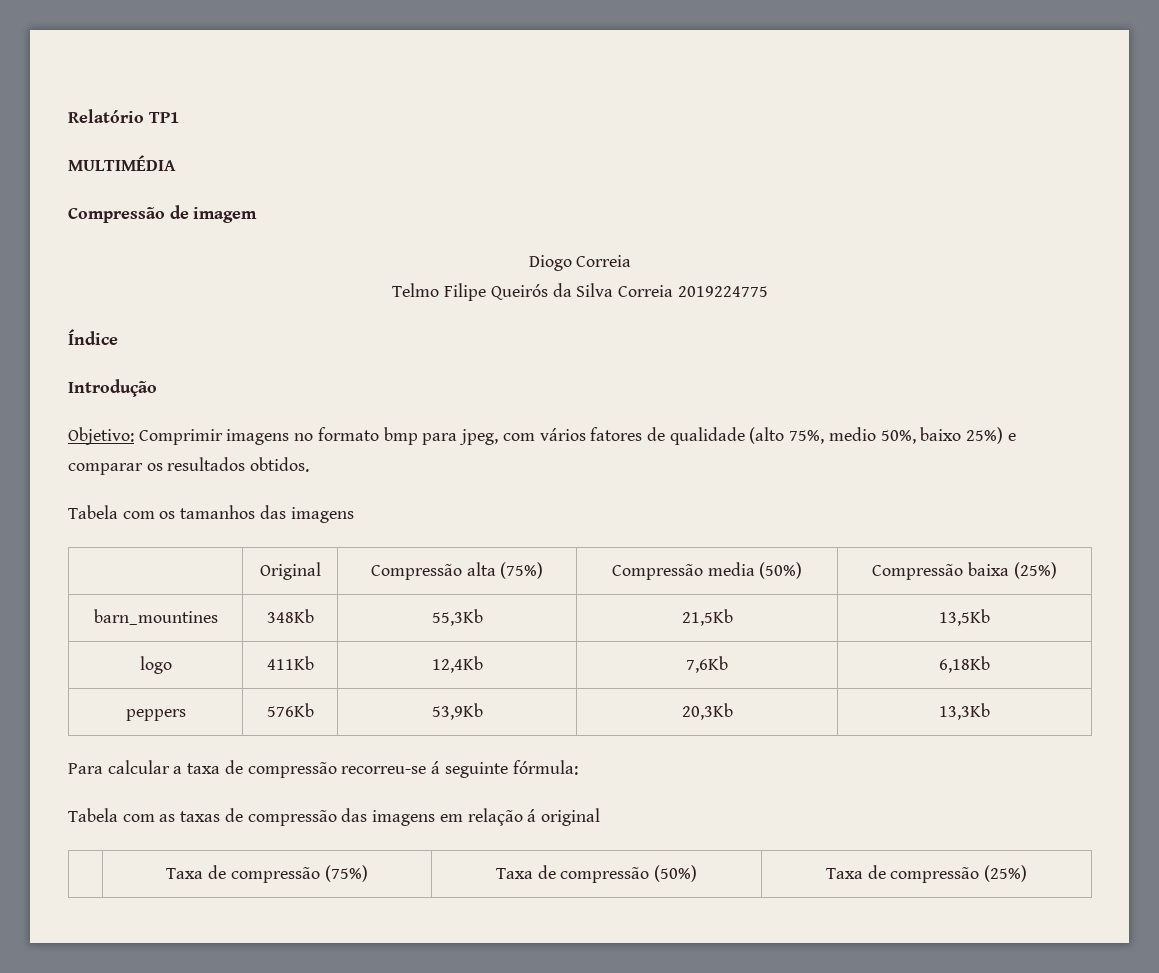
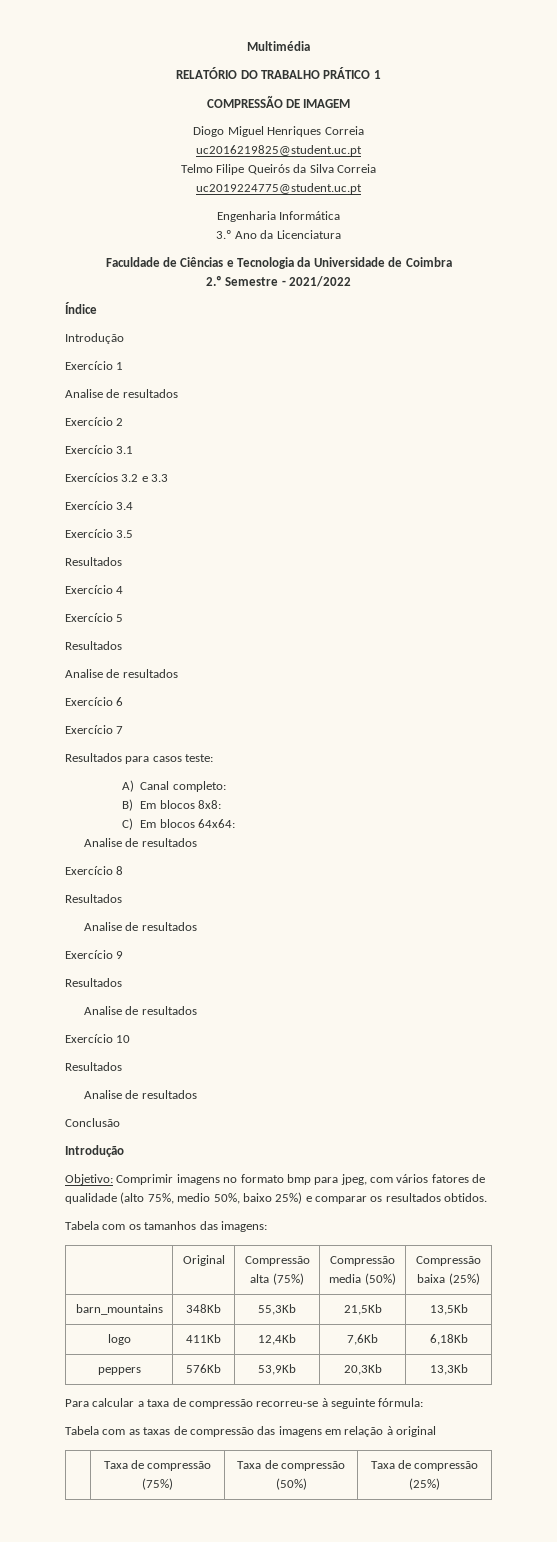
[68,109,179,123] [68,155,176,171] [68,205,258,223] Relatório TP1 // MULTIMÉDIA // Compressão de imagem -> [247,41,310,51] [176,67,381,79] [206,95,351,108] Multimédia // RELATÓRIO DO TRABALHO PRÁTICO 1 // COMPRESSÃO DE IMAGEM
[576,255,632,267] Correia -> [227,126,364,137] [196,145,362,156] Miguel Henriques Correia // uc2016219825@student.uc.pt
[677,286,768,297] [68,329,118,345] 2019224775 // Índice -> [196,183,362,194] [216,211,341,222] [216,230,341,239] [105,257,452,269] [205,276,352,287] [65,302,97,314] [65,333,124,344] [65,361,124,370] [65,389,178,398] [65,417,124,426] [65,445,134,454] [65,473,169,482] [65,501,134,510] [65,529,134,538] [65,557,122,566] [65,585,124,594] [65,613,124,622] [65,641,122,650] [65,669,178,678] [65,697,124,706] [65,725,124,734] [65,753,214,764] [121,780,226,792] [121,799,222,811] [121,818,236,830] [83,838,197,847] [65,866,124,875] [65,894,122,903] [83,922,197,931] [65,950,124,959] [65,978,122,987] [83,1006,197,1015] [65,1034,131,1043] [65,1062,122,1071] [83,1090,197,1099] [65,1118,120,1127] // uc2019224775@student.uc.pt // Engenharia Informática // 3.º Ano da Licenciatura // Faculdade de Ciências e Tecnologia da Universidade de Coimbra // 2.º Semestre - 2021/2022 // Índice // Introdução // Exercício 1 // Analise de resultados // Exercício 2 // Exercício 3.1 // Exercícios 3.2 e 3.3 // Exercício 3.4 // Exercício 3.5 // Resultados // Exercício 4 // Exercício 5 // Resultados // Analise de resultados // Exercício 6 // Exercício 7 // Resultados para casos teste: // A) Canal completo: // B) Em blocos 8x8: // C) Em blocos 64x64: // Analise de resultados // Exercício 8 // Resultados // Analise de resultados // Exercício 9 // Resultados // Analise de resultados // Exercício 10 // Resultados // Analise de resultados // Conclusão
[290,507,354,523] imagens -> [220,1221,267,1232] imagens:
[93,609,218,625] barn_mountines -> [75,1304,163,1315] barn_mountains
[431,761,441,774] á -> [321,1398,328,1407] à
[527,809,537,822] á -> [386,1426,393,1435] à

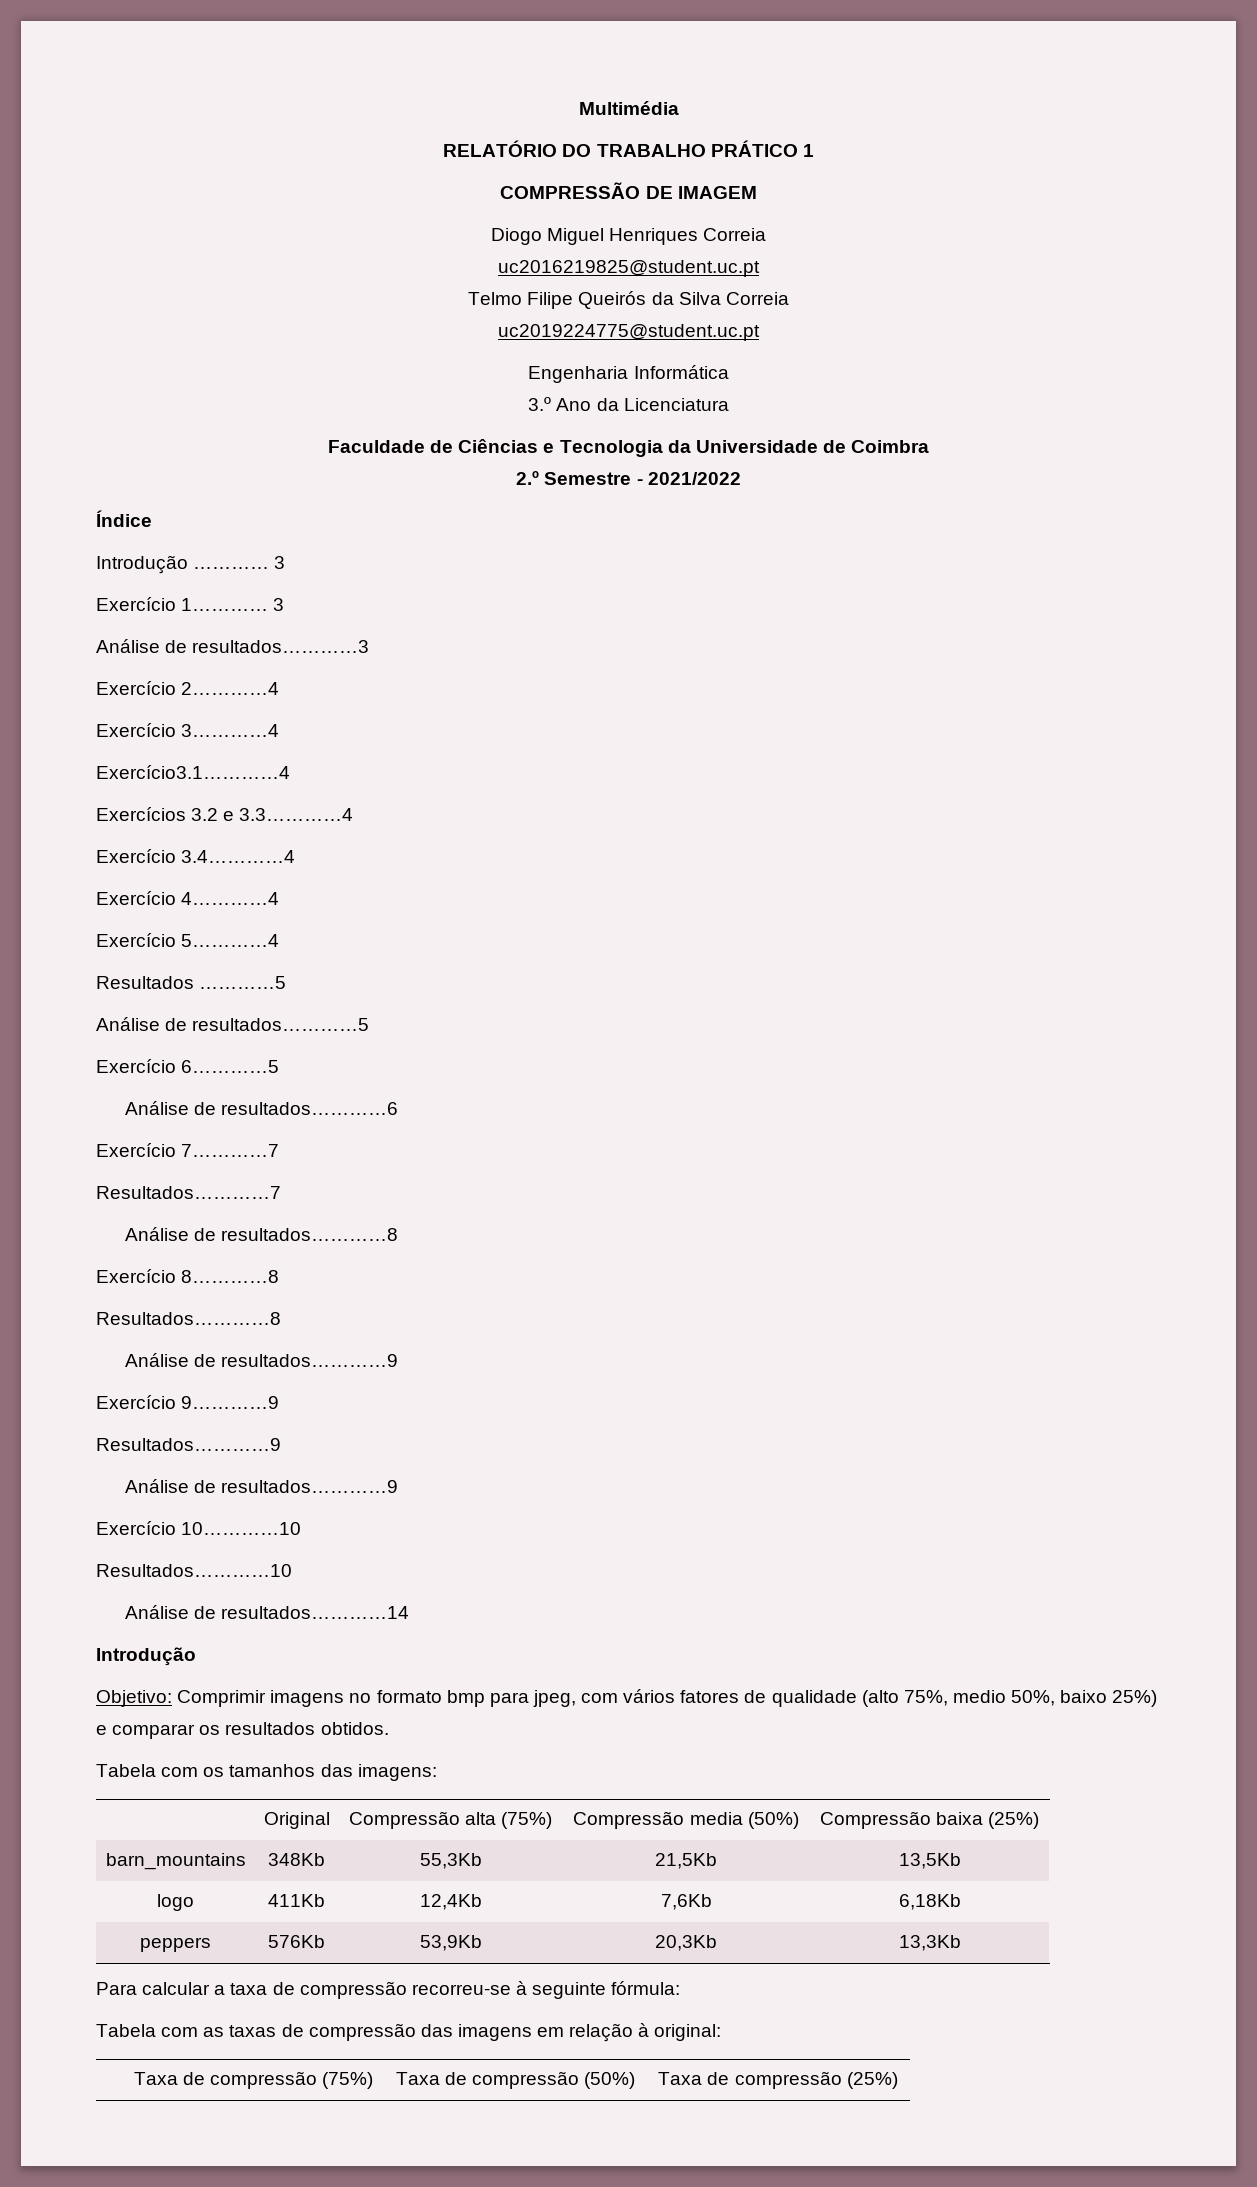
[65,361,124,370] [65,389,178,398] [65,417,124,426] [65,445,134,454] // Exercício 1 // Analise de resultados // Exercício 2 // Exercício 3.1 -> [193,556,286,569] [96,597,285,611] [96,639,370,653] [96,681,280,695] [96,723,280,737] [96,765,290,779] ………… 3 // Exercício 1………… 3 // Análise de resultados…………3 // Exercício 2…………4 // Exercício 3…………4 // Exercício3.1…………4
[151,474,169,482] [65,501,134,510] [65,529,134,538] [65,557,122,566] [65,585,124,594] [65,613,124,622] [65,641,122,650] [65,669,178,678] [65,697,124,706] [65,725,124,734] [65,753,214,764] [121,780,226,792] [121,799,222,811] [121,818,236,830] [83,838,197,847] [65,866,124,875] [65,894,122,903] [83,922,197,931] [65,950,124,959] [65,978,122,987] [83,1006,197,1015] [65,1034,131,1043] [65,1062,122,1071] [83,1090,197,1099] [65,1118,120,1127] 3.3 // Exercício 3.4 // Exercício 3.5 // Resultados // Exercício 4 // Exercício 5 // Resultados // Analise de resultados // Exercício 6 // Exercício 7 // Resultados para casos teste: // A) Canal completo: // B) Em blocos 8x8: // C) Em blocos 64x64: // Analise de resultados // Exercício 8 // Resultados // Analise de resultados // Exercício 9 // Resultados // Analise de resultados // Exercício 10 // Resultados // Analise de resultados // Conclusão -> [239,808,354,821] [96,849,296,863] [96,891,280,905] [96,933,280,947] [96,976,287,989] [96,1017,370,1031] [96,1059,280,1073] [124,1101,398,1115] [96,1143,280,1157] [96,1186,281,1199] [124,1227,398,1241] [96,1269,280,1283] [96,1312,281,1325] [124,1353,398,1367] [96,1395,280,1409] [96,1438,281,1451] [124,1479,398,1493] [96,1521,302,1535] [96,1564,292,1577] [124,1605,409,1619] 3.3…………4 // Exercício 3.4…………4 // Exercício 4…………4 // Exercício 5…………4 // Resultados …………5 // Análise de resultados…………5 // Exercício 6…………5 // Análise de resultados…………6 // Exercício 7…………7 // Resultados…………7 // Análise de resultados…………8 // Exercício 8…………8 // Resultados…………8 // Análise de resultados…………9 // Exercício 9…………9 // Resultados…………9 // Análise de resultados…………9 // Exercício 10…………10 // Resultados…………10 // Análise de resultados…………14
[396,1426,437,1437] original -> [654,2024,722,2041] original:

